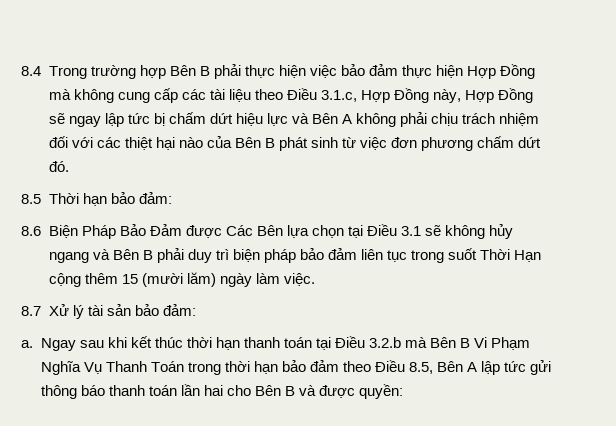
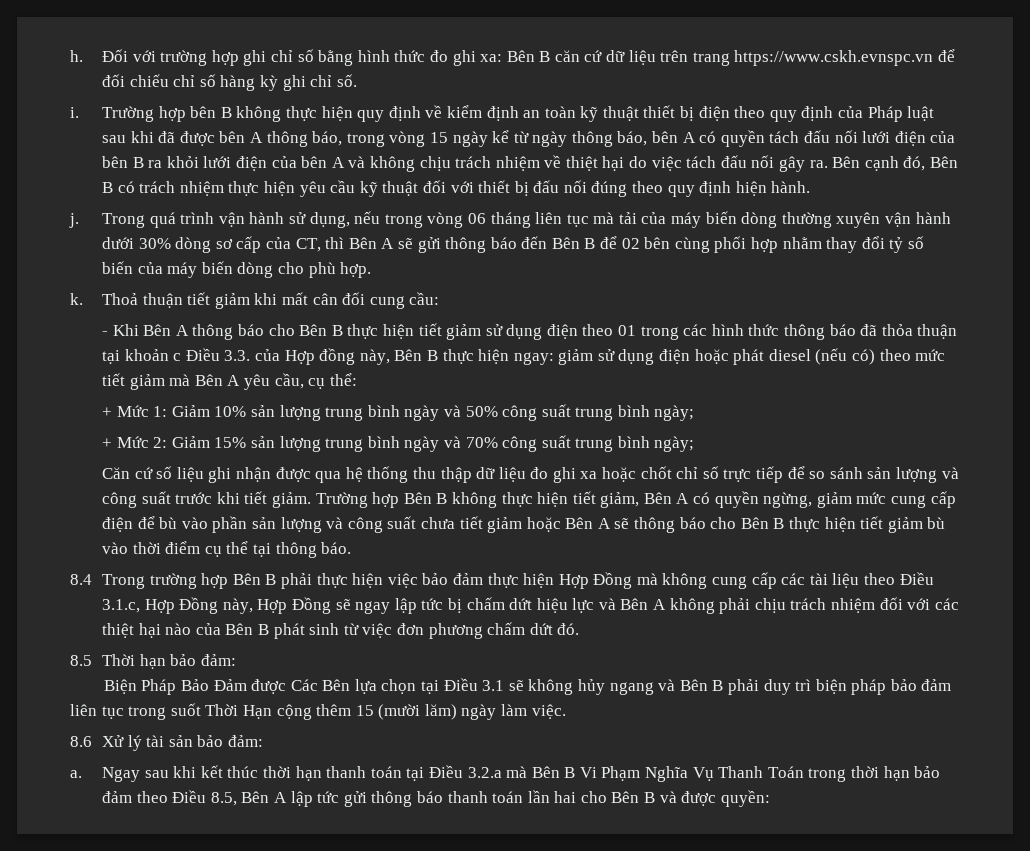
(21, 71) none -> [70,49,956,66] [102,74,357,91] [70,105,935,122] [102,130,956,147] [102,155,958,172] [102,180,811,197] [69,211,951,228] [102,236,924,253] [102,261,372,278] [70,292,440,309] [102,323,958,340] [102,348,946,365] [102,373,357,390] [102,404,695,421] [102,435,695,452] [102,466,959,483] [102,491,956,508] [102,516,946,533] [102,541,352,558] h. Đối với trường hợp ghi chỉ số bằng hình thức đo ghi xa: Bên B căn cứ dữ liệu trên trang https://www.cskh.evnspc.vn để đối chiếu chỉ số hàng kỳ ghi chỉ số. // i. Trường hợp bên B không thực hiện quy định về kiểm định an toàn kỹ thuật thiết bị điện theo quy định của Pháp luật sau khi đã được bên A thông báo, trong vòng 15 ngày kể từ ngày thông báo, bên A có quyền tách đấu nối lưới điện của bên B ra khỏi lưới điện của bên A và không chịu trách nhiệm về thiệt hại do việc tách đấu nối gây ra. Bên cạnh đó, Bên B có trách nhiệm thực hiện yêu cầu kỹ thuật đối với thiết bị đấu nối đúng theo quy định hiện hành. // j. Trong quá trình vận hành sử dụng, nếu trong vòng 06 tháng liên tục mà tải của máy biến dòng thường xuyên vận hành dưới 30% dòng sơ cấp của CT, thì Bên A sẽ gửi thông báo đến Bên B để 02 bên cùng phối hợp nhằm thay đổi tỷ số biến của máy biến dòng cho phù hợp. // k. Thoả thuận tiết giảm khi mất cân đối cung cầu: // - Khi Bên A thông báo cho Bên B thực hiện tiết giảm sử dụng điện theo 01 trong các hình thức thông báo đã thỏa thuận tại khoản c Điều 3.3. của Hợp đồng này, Bên B thực hiện ngay: giảm sử dụng điện hoặc phát diesel (nếu có) theo mức tiết giảm mà Bên A yêu cầu, cụ thể: // + Mức 1: Giảm 10% sản lượng trung bình ngày và 50% công suất trung bình ngày; // + Mức 2: Giảm 15% sản lượng trung bình ngày và 70% công suất trung bình ngày; // Căn cứ số liệu ghi nhận được qua hệ thống thu thập dữ liệu đo ghi xa hoặc chốt chỉ số trực tiếp để so sánh sản lượng và công suất trước khi tiết giảm. Trường hợp Bên B không thực hiện tiết giảm, Bên A có quyền ngừng, giảm mức cung cấp điện để bù vào phần sản lượng và công suất chưa tiết giảm hoặc Bên A sẽ thông báo cho Bên B thực hiện tiết giảm bù vào thời điểm cụ thể tại thông báo. //
[21,226,41,236] 8.6 -> (236, 660) none
[21,306,41,316] 8.7 -> [70,736,92,747] 8.6
[369,337,402,348] 3.2.b -> [467,767,502,778] 3.2.a

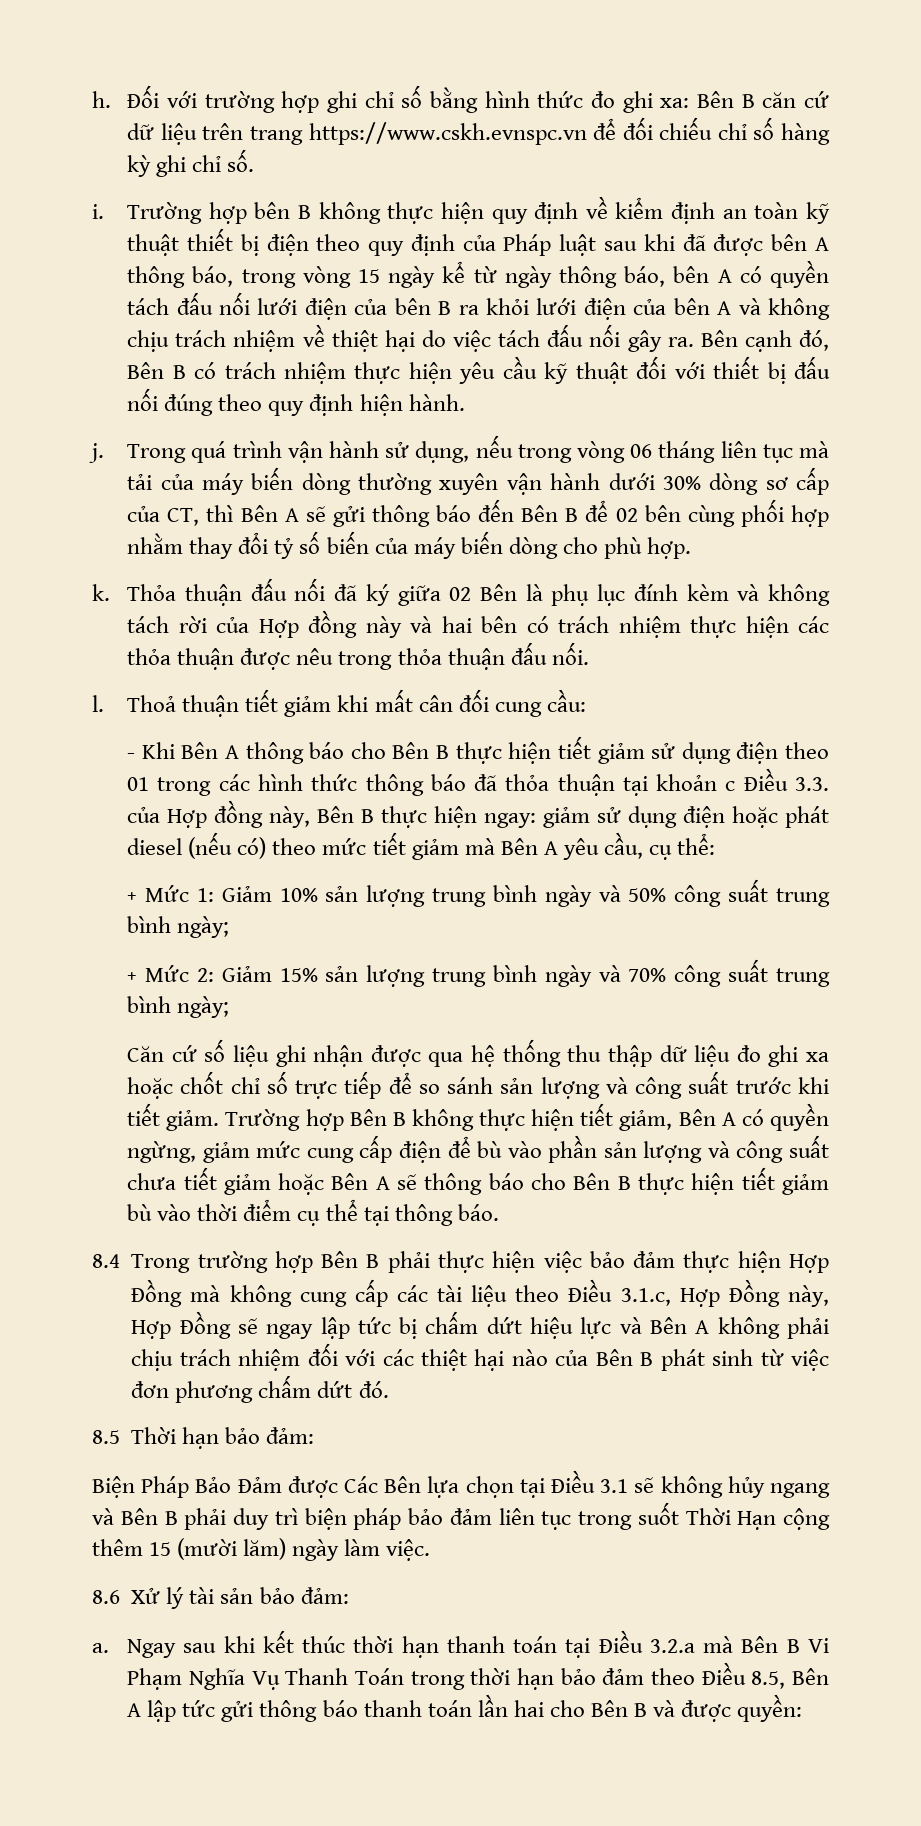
(83, 299) none -> [127,578,830,606] [127,610,829,638] [127,642,589,670] [92,695,104,712] Thỏa thuận đấu nối đã ký giữa 02 Bên là phụ lục đính kèm và không tách rời của Hợp đồng này và hai bên có trách nhiệm thực hiện các thỏa thuận được nêu trong thỏa thuận đấu nối. // l.

